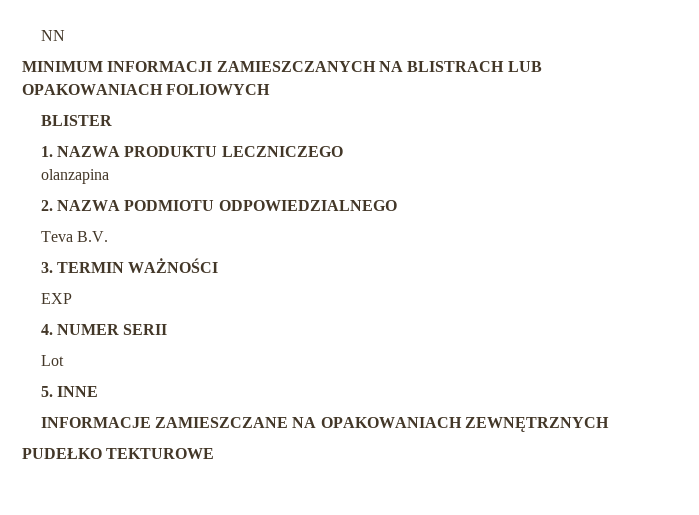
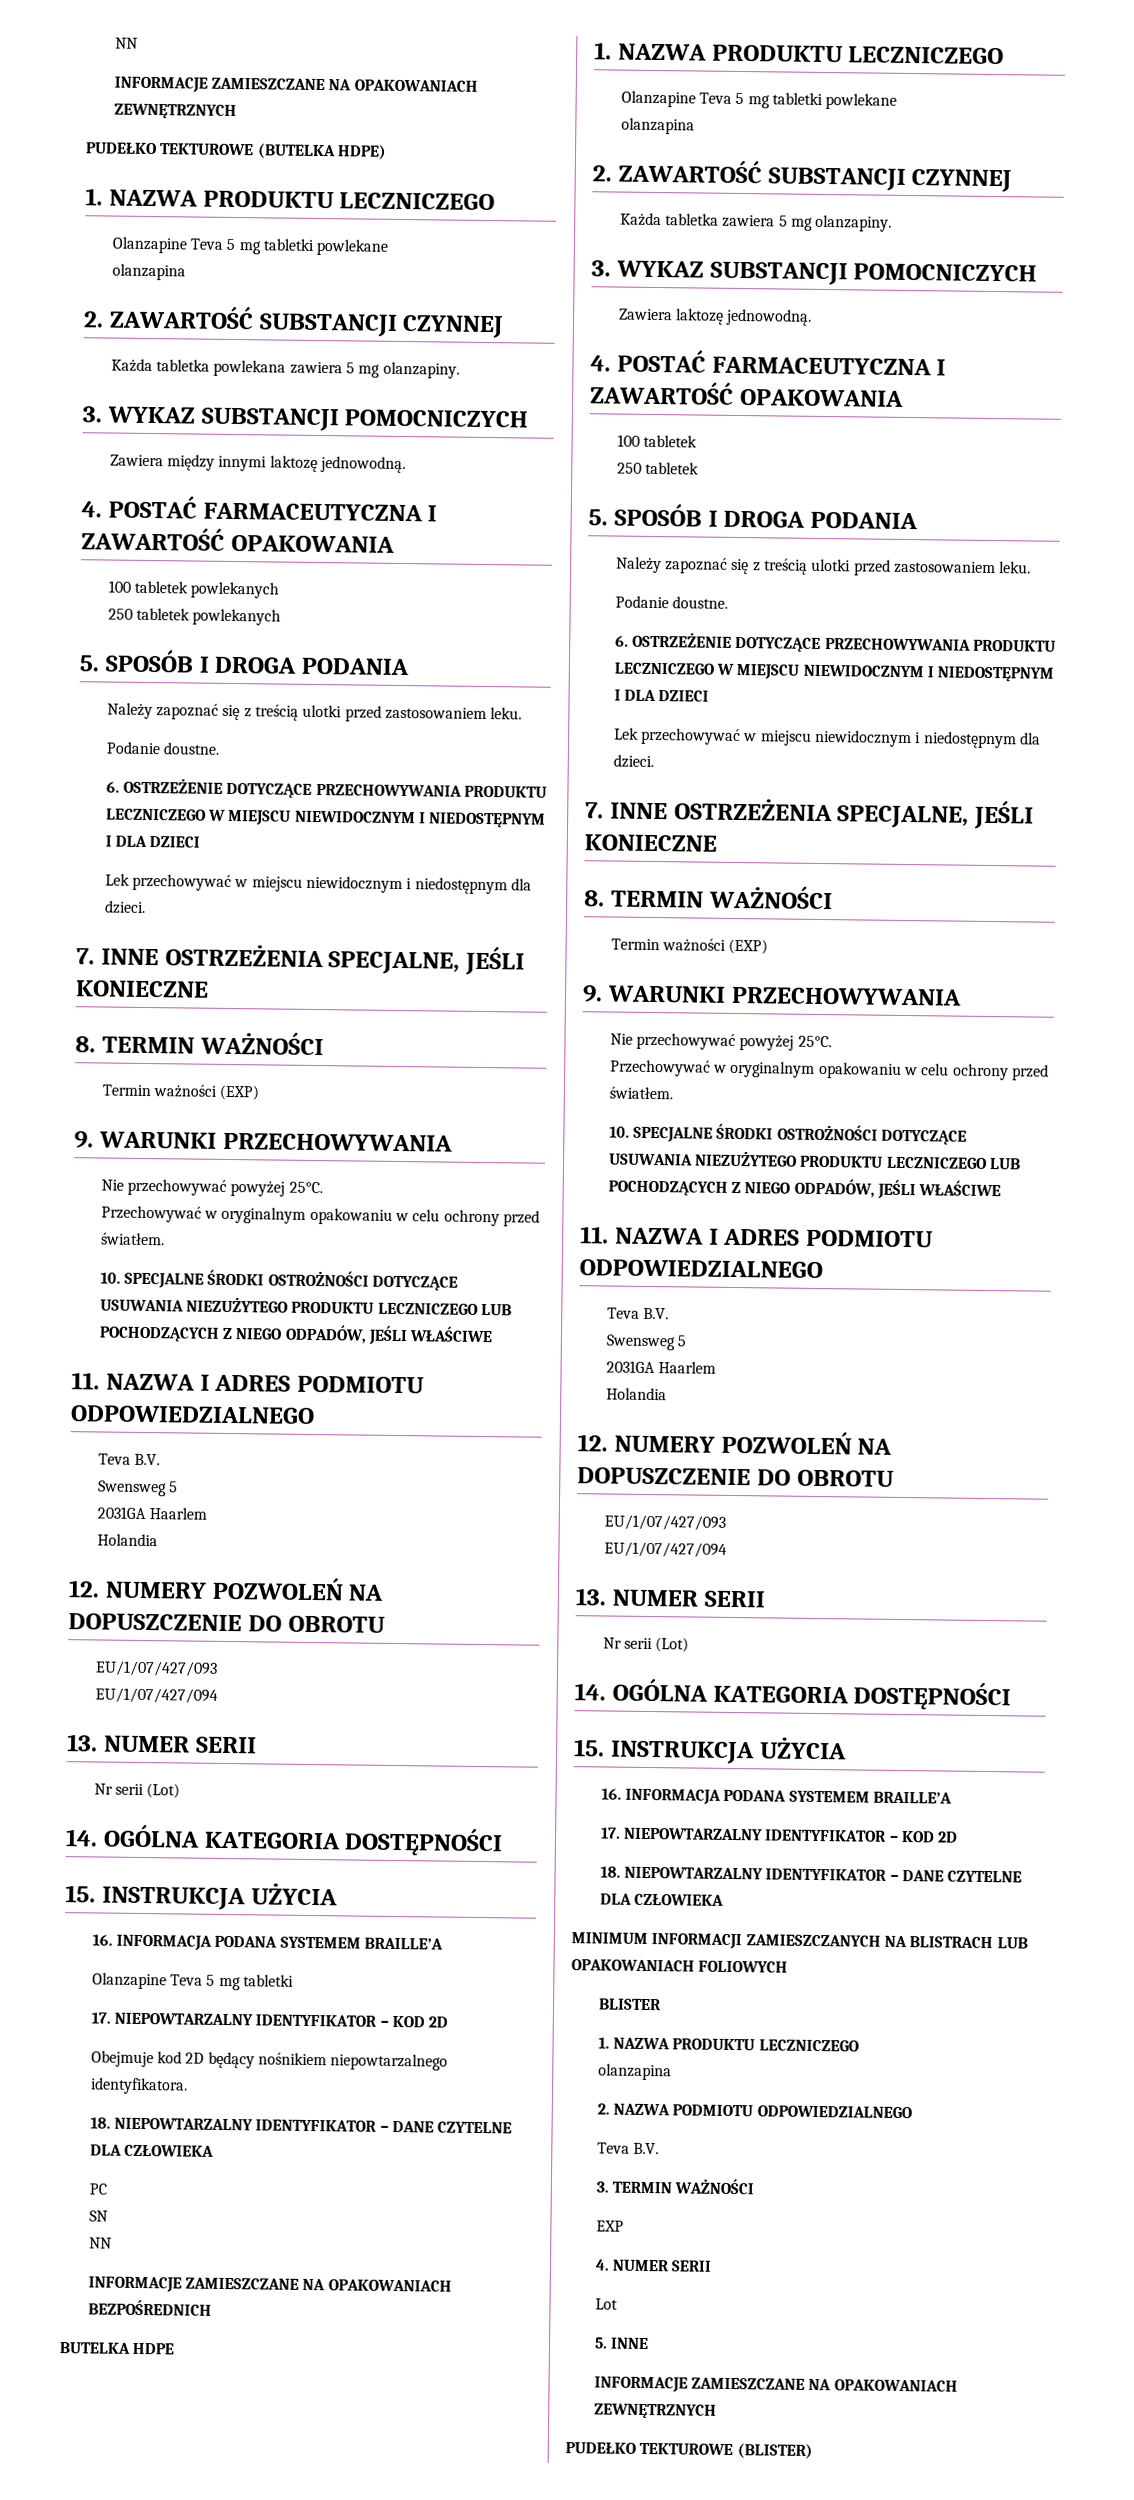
[40,30,65,41] NN -> [114,37,138,49] [113,76,478,93] [113,103,237,119] [85,142,387,160] [85,188,496,211] [111,236,389,256] [111,263,186,281] [83,305,505,339] [110,358,460,379] [82,406,529,432] [109,454,407,474] [81,495,438,522] [81,527,395,553] [107,580,280,599] [107,607,282,626] [79,649,410,676] [106,702,523,722] [105,741,220,755] [105,777,548,798] [105,808,547,828] [104,835,201,848] [104,873,532,895] [103,900,146,914] [76,944,525,976] [75,980,209,998] [75,1031,324,1056] [101,1084,260,1101] [74,1131,453,1152] [100,1178,323,1197] [100,1205,540,1227] [100,1232,165,1246] [99,1269,459,1291] [99,1296,513,1316] [98,1324,494,1346] [71,1372,424,1394] [70,1405,315,1425] [97,1453,161,1466] [97,1480,179,1497] [96,1506,208,1520] [96,1533,158,1547] [68,1576,385,1601] [68,1613,385,1633] [94,1660,218,1677] [94,1687,218,1704] [67,1734,257,1754] [93,1783,181,1799] [65,1824,504,1857] [65,1883,338,1911] [91,1934,444,1951] [91,1972,295,1991] [90,2012,449,2028] [90,2050,449,2071] [89,2077,188,2095] [89,2117,513,2134] [89,2144,215,2157] [88,2183,107,2195] [88,2210,108,2222] [88,2237,112,2249] [87,2276,452,2293] [87,2299,212,2316] [59,2342,175,2355] [594,42,1005,65] [620,90,898,110] [620,117,695,135] [592,159,1013,193] [619,212,893,232] [591,260,1038,286] [618,308,813,326] [590,349,947,376] [590,381,904,407] [616,434,698,448] [616,461,700,475] [588,503,918,530] [615,556,1032,576] [614,595,729,609] [614,631,1057,652] [613,662,1055,682] [613,689,710,702] [613,727,1041,749] [612,754,654,768] [585,798,1034,830] [584,834,717,852] [584,885,833,910] [610,938,769,955] [582,985,962,1006] [609,1032,832,1051] [609,1059,1049,1081] [608,1086,673,1100] [608,1123,968,1145] [608,1150,1022,1170] [607,1178,1002,1200] [580,1226,933,1248] [579,1259,823,1279] [606,1307,670,1320] [605,1334,687,1351] [605,1360,717,1374] [605,1387,667,1401] [577,1430,893,1455] [577,1467,894,1487] [603,1514,726,1531] [603,1541,727,1558] [575,1588,765,1608] [602,1637,690,1653] [574,1678,1012,1711] [573,1737,847,1765] [600,1788,953,1805] [600,1827,959,1843] [599,1866,1023,1883] [599,1893,725,1906] NN // INFORMACJE ZAMIESZCZANE NA OPAKOWANIACH ZEWNĘTRZNYCH // PUDEŁKO TEKTUROWE (BUTELKA HDPE) // 1. NAZWA PRODUKTU LECZNICZEGO // Olanzapine Teva 5 mg tabletki powlekane // olanzapina // 2. ZAWARTOŚĆ SUBSTANCJI CZYNNEJ // Każda tabletka powlekana zawiera 5 mg olanzapiny. // 3. WYKAZ SUBSTANCJI POMOCNICZYCH // Zawiera między innymi laktozę jednowodną. // 4. POSTAĆ FARMACEUTYCZNA I ZAWARTOŚĆ OPAKOWANIA // 100 tabletek powlekanych // 250 tabletek powlekanych // 5. SPOSÓB I DROGA PODANIA // Należy zapoznać się z treścią ulotki przed zastosowaniem leku. // Podanie doustne. // 6. OSTRZEŻENIE DOTYCZĄCE PRZECHOWYWANIA PRODUKTU LECZNICZEGO W MIEJSCU NIEWIDOCZNYM I NIEDOSTĘPNYM I DLA DZIECI // Lek przechowywać w miejscu niewidocznym i niedostępnym dla dzieci. // 7. INNE OSTRZEŻENIA SPECJALNE, JEŚLI KONIECZNE // 8. TERMIN WAŻNOŚCI // Termin ważności (EXP) // 9. WARUNKI PRZECHOWYWANIA // Nie przechowywać powyżej 25°C. // Przechowywać w oryginalnym opakowaniu w celu ochrony przed światłem. // 10. SPECJALNE ŚRODKI OSTROŻNOŚCI DOTYCZĄCE USUWANIA NIEZUŻYTEGO PRODUKTU LECZNICZEGO LUB POCHODZĄCYCH Z NIEGO ODPADÓW, JEŚLI WŁAŚCIWE // 11. NAZWA I ADRES PODMIOTU ODPOWIEDZIALNEGO // Teva B.V. // Swensweg 5 // 2031GA Haarlem // Holandia // 12. NUMERY POZWOLEŃ NA DOPUSZCZENIE DO OBROTU // EU/1/07/427/093 // EU/1/07/427/094 // 13. NUMER SERII // Nr serii (Lot) // 14. OGÓLNA KATEGORIA DOSTĘPNOŚCI // 15. INSTRUKCJA UŻYCIA // 16. INFORMACJA PODANA SYSTEMEM BRAILLE’A // Olanzapine Teva 5 mg tabletki // 17. NIEPOWTARZALNY IDENTYFIKATOR – KOD 2D // Obejmuje kod 2D będący nośnikiem niepowtarzalnego identyfikatora. // 18. NIEPOWTARZALNY IDENTYFIKATOR – DANE CZYTELNE DLA CZŁOWIEKA // PC // SN // NN // INFORMACJE ZAMIESZCZANE NA OPAKOWANIACH BEZPOŚREDNICH // BUTELKA HDPE // 1. NAZWA PRODUKTU LECZNICZEGO // Olanzapine Teva 5 mg tabletki powlekane // olanzapina // 2. ZAWARTOŚĆ SUBSTANCJI CZYNNEJ // Każda tabletka zawiera 5 mg olanzapiny. // 3. WYKAZ SUBSTANCJI POMOCNICZYCH // Zawiera laktozę jednowodną. // 4. POSTAĆ FARMACEUTYCZNA I ZAWARTOŚĆ OPAKOWANIA // 100 tabletek // 250 tabletek // 5. SPOSÓB I DROGA PODANIA // Należy zapoznać się z treścią ulotki przed zastosowaniem leku. // Podanie doustne. // 6. OSTRZEŻENIE DOTYCZĄCE PRZECHOWYWANIA PRODUKTU LECZNICZEGO W MIEJSCU NIEWIDOCZNYM I NIEDOSTĘPNYM I DLA DZIECI // Lek przechowywać w miejscu niewidocznym i niedostępnym dla dzieci. // 7. INNE OSTRZEŻENIA SPECJALNE, JEŚLI KONIECZNE // 8. TERMIN WAŻNOŚCI // Termin ważności (EXP) // 9. WARUNKI PRZECHOWYWANIA // Nie przechowywać powyżej 25°C. // Przechowywać w oryginalnym opakowaniu w celu ochrony przed światłem. // 10. SPECJALNE ŚRODKI OSTROŻNOŚCI DOTYCZĄCE USUWANIA NIEZUŻYTEGO PRODUKTU LECZNICZEGO LUB POCHODZĄCYCH Z NIEGO ODPADÓW, JEŚLI WŁAŚCIWE // 11. NAZWA I ADRES PODMIOTU ODPOWIEDZIALNEGO // Teva B.V. // Swensweg 5 // 2031GA Haarlem // Holandia // 12. NUMERY POZWOLEŃ NA DOPUSZCZENIE DO OBROTU // EU/1/07/427/093 // EU/1/07/427/094 // 13. NUMER SERII // Nr serii (Lot) // 14. OGÓLNA KATEGORIA DOSTĘPNOŚCI // 15. INSTRUKCJA UŻYCIA // 16. INFORMACJA PODANA SYSTEMEM BRAILLE’A // 17. NIEPOWTARZALNY IDENTYFIKATOR – KOD 2D // 18. NIEPOWTARZALNY IDENTYFIKATOR – DANE CZYTELNE DLA CZŁOWIEKA
(215, 453) none -> [736,2443,813,2460] (BLISTER)

